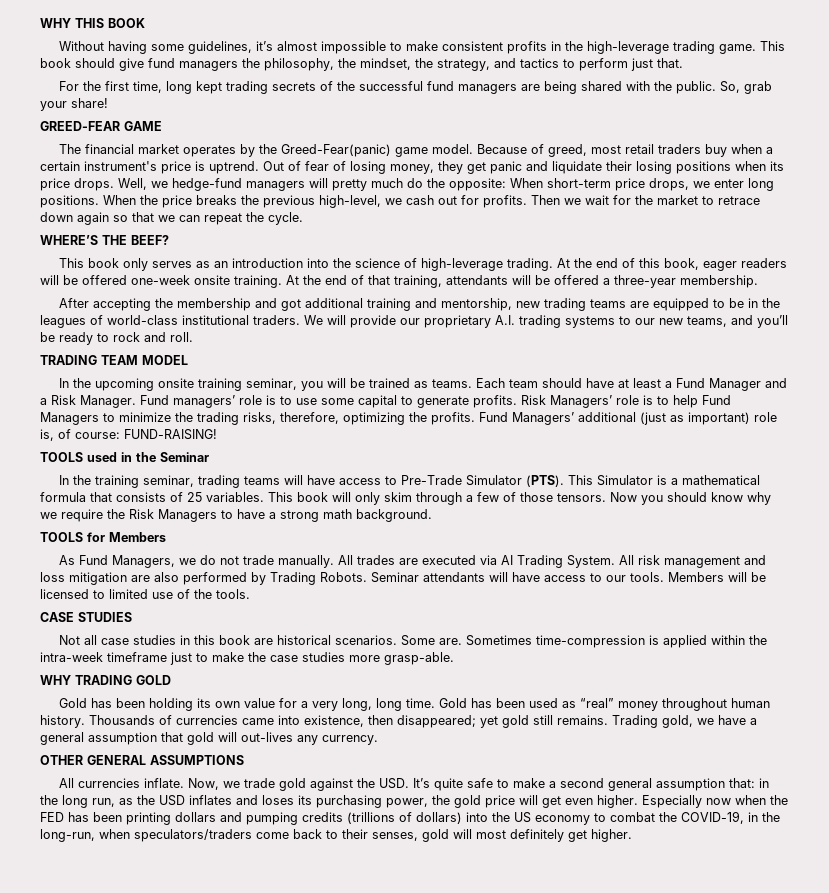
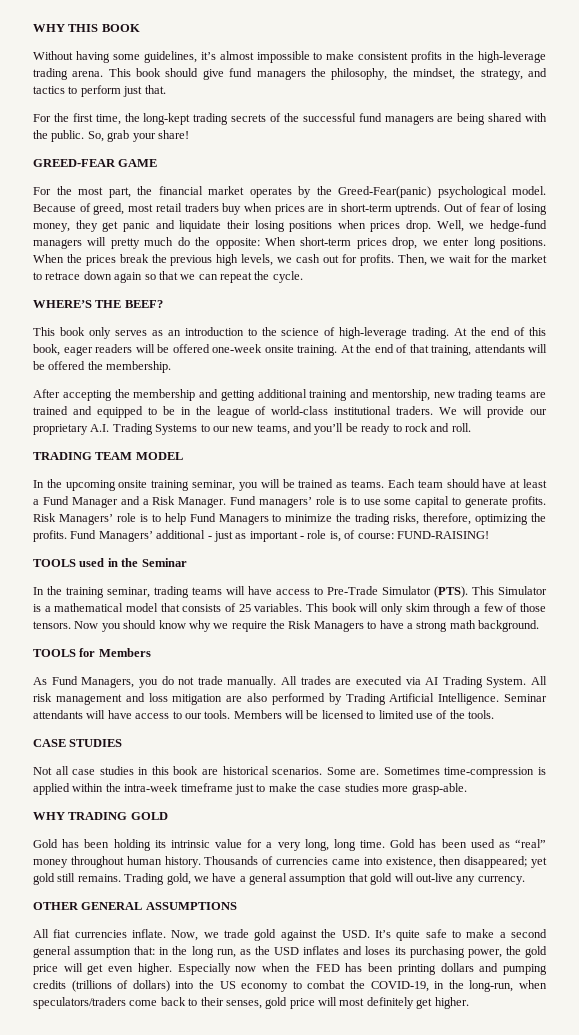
[719,44,757,54] game. -> [72,71,104,77] arena.
[166,81,223,94] long kept -> [124,113,191,125] the long-kept
[59,144,82,154] The -> [33,186,152,198] For the most part, the
[395,147,429,157] game -> [437,186,507,198] psychological
[766,147,774,154] [40,161,259,174] a certain instrument's price is uptrend. -> [274,203,441,215] prices are in short-term uptrends.
[770,161,784,171] [40,178,114,191] its price drops. -> [370,220,432,232] prices drop.
[615,178,689,191] price drops, -> [356,237,418,249] prices drop,
[162,195,381,208] price breaks the previous high-level, -> [85,254,274,266] prices break the previous high levels,
[531,195,560,205] Then -> [397,254,427,266] Then,
[307,258,330,268] into -> [247,328,257,336] to
[603,275,676,288] a three-year -> [87,361,103,370] the
[281,299,302,311] got -> [220,390,255,401] getting
(650, 304) none -> [33,406,92,415] trained and
[40,315,86,328] leagues -> [216,406,250,418] league
[519,315,615,328] trading systems -> [112,423,198,435] Trading Systems
[640,412,750,425] (just as important) -> [207,531,304,542] - just as important -
[40,492,86,502] formula -> [126,603,158,612] model
[179,558,197,565] we -> [138,679,158,688] you
[320,572,367,582] Robots. -> [389,693,500,705] Artificial Intelligence.
[215,701,241,708] own -> [170,840,210,848] intrinsic
[241,732,293,742] out-lives -> [415,873,453,882] out-live
(75, 783) none -> [53,929,71,938] fiat
(449, 835) none -> [289,998,315,1009] price

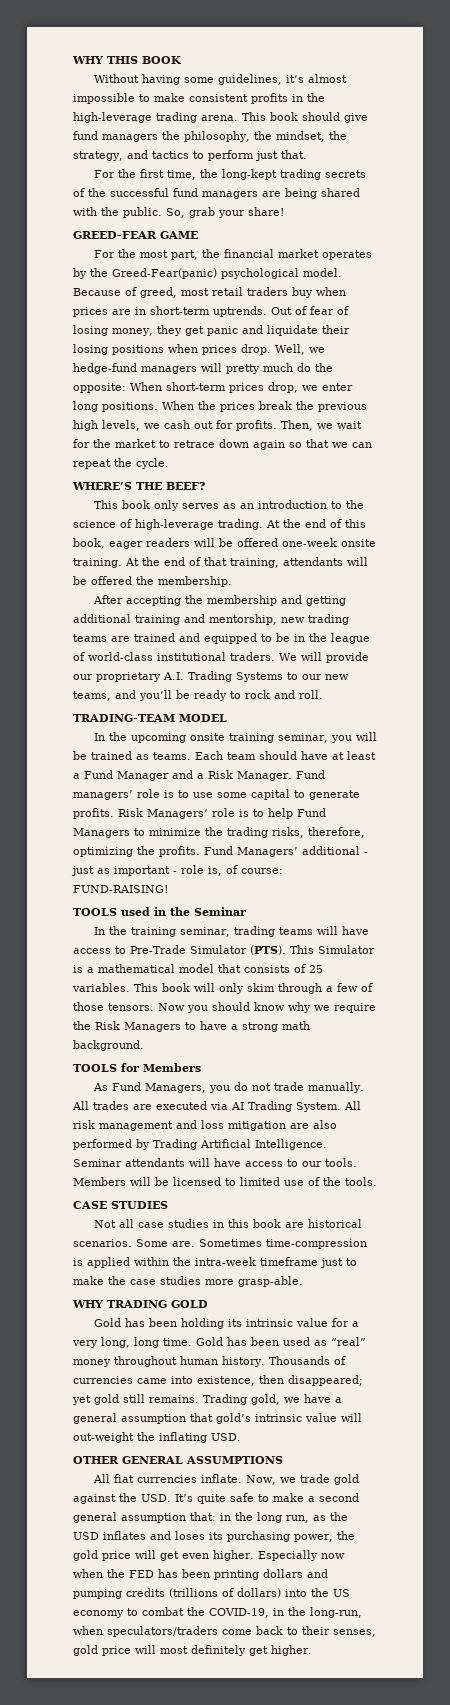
[33,452,133,460] TRADING TEAM -> [73,714,175,722] TRADING-TEAM
[370,873,525,885] gold will out-live any currency. -> [216,1413,362,1424] [73,1432,241,1443] gold’s intrinsic value will out-weight the inflating USD.

